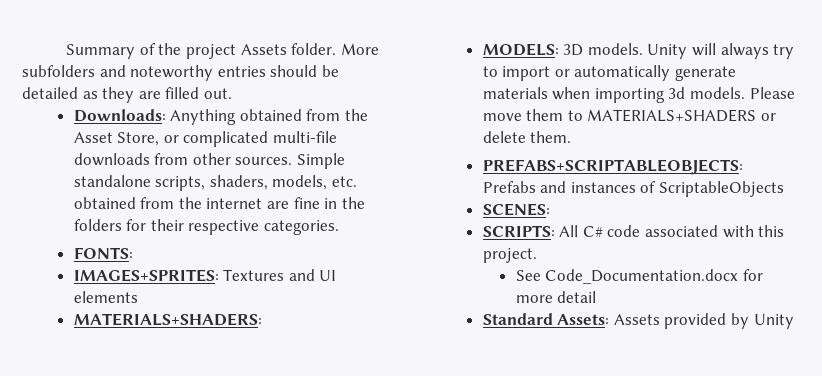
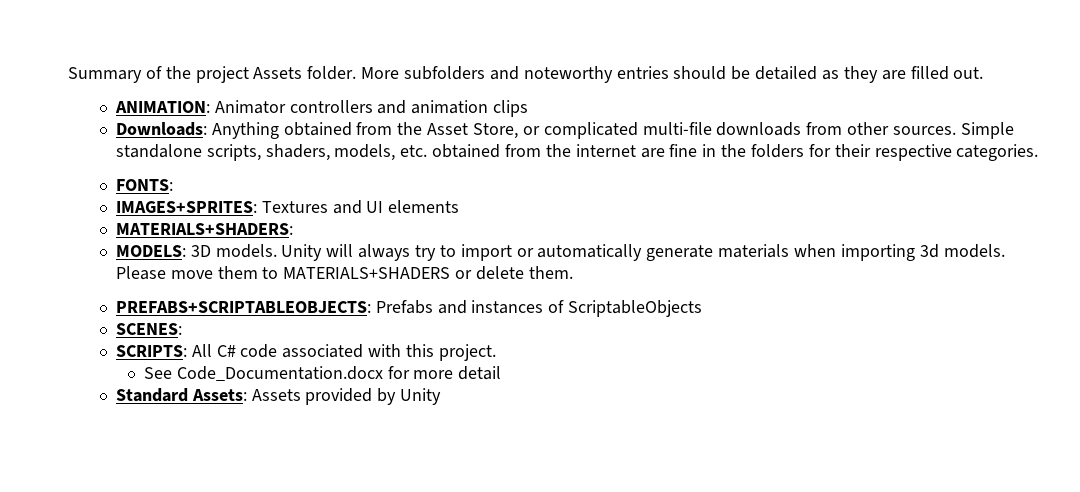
(232, 93) none -> [114,100,529,117] // ANIMATION: Animator controllers and animation clips

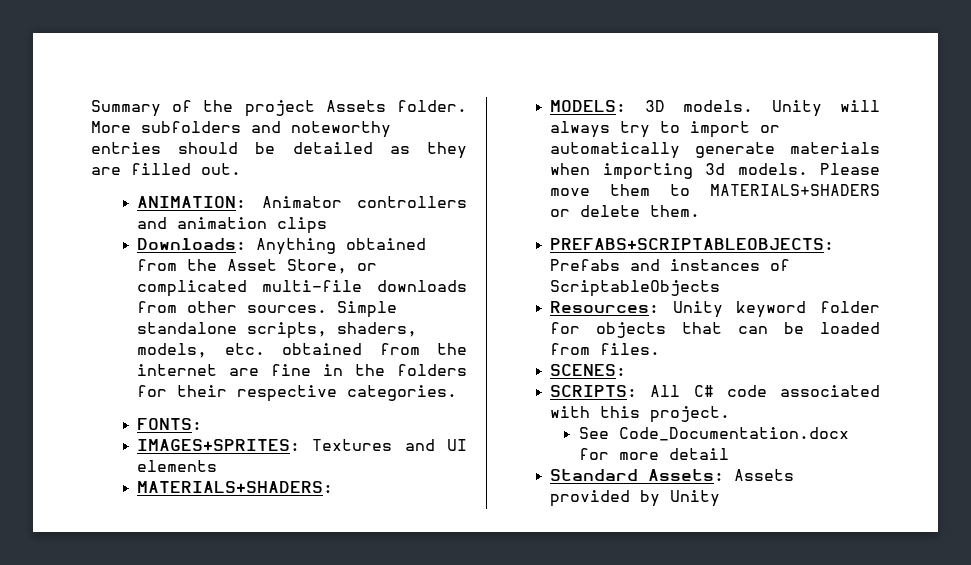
(703, 308) none -> [550,301,880,318] [550,322,880,338] [550,343,661,355] // Resources: Unity keyword folder for objects that can be loaded from files.

